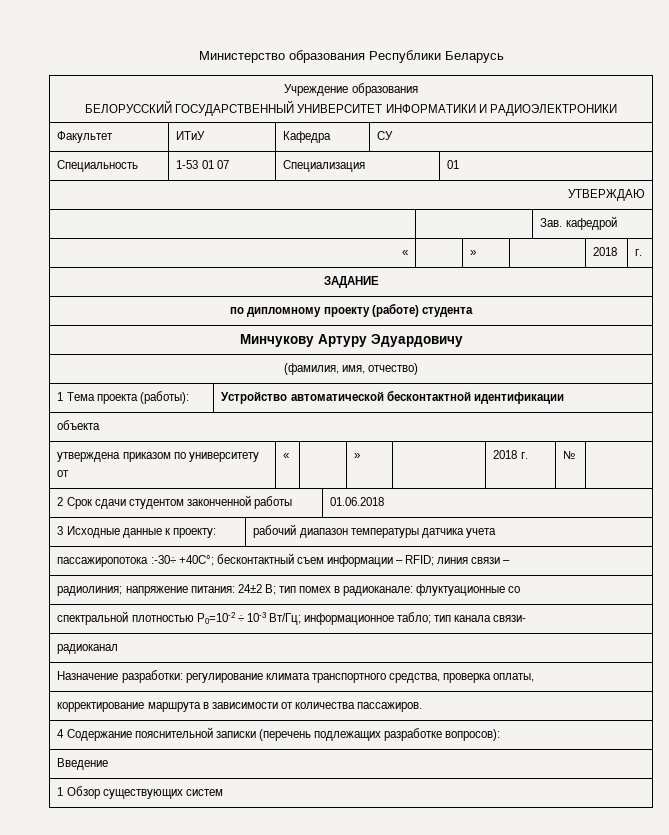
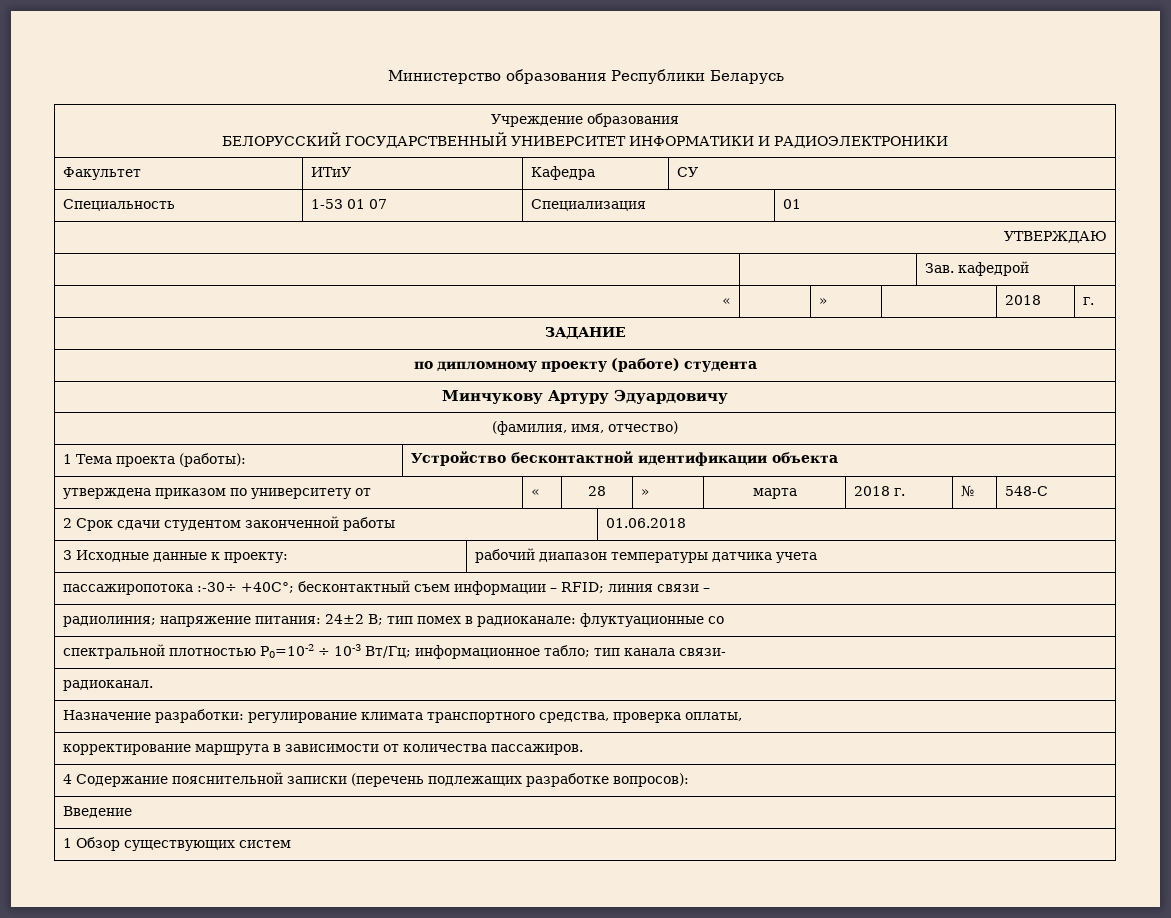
[290,391,384,401] автоматической -> (506, 458) none
(564, 398) // -> (767, 459) none
[354,453,361,459] | » | -> [587,486,606,496] [640,489,650,496] [752,488,797,499] 28 | » | марта
(576, 454) none -> [1004,486,1048,496] 548-С
[57,644,119,654] радиоканал -> [62,680,153,691] радиоканал.

